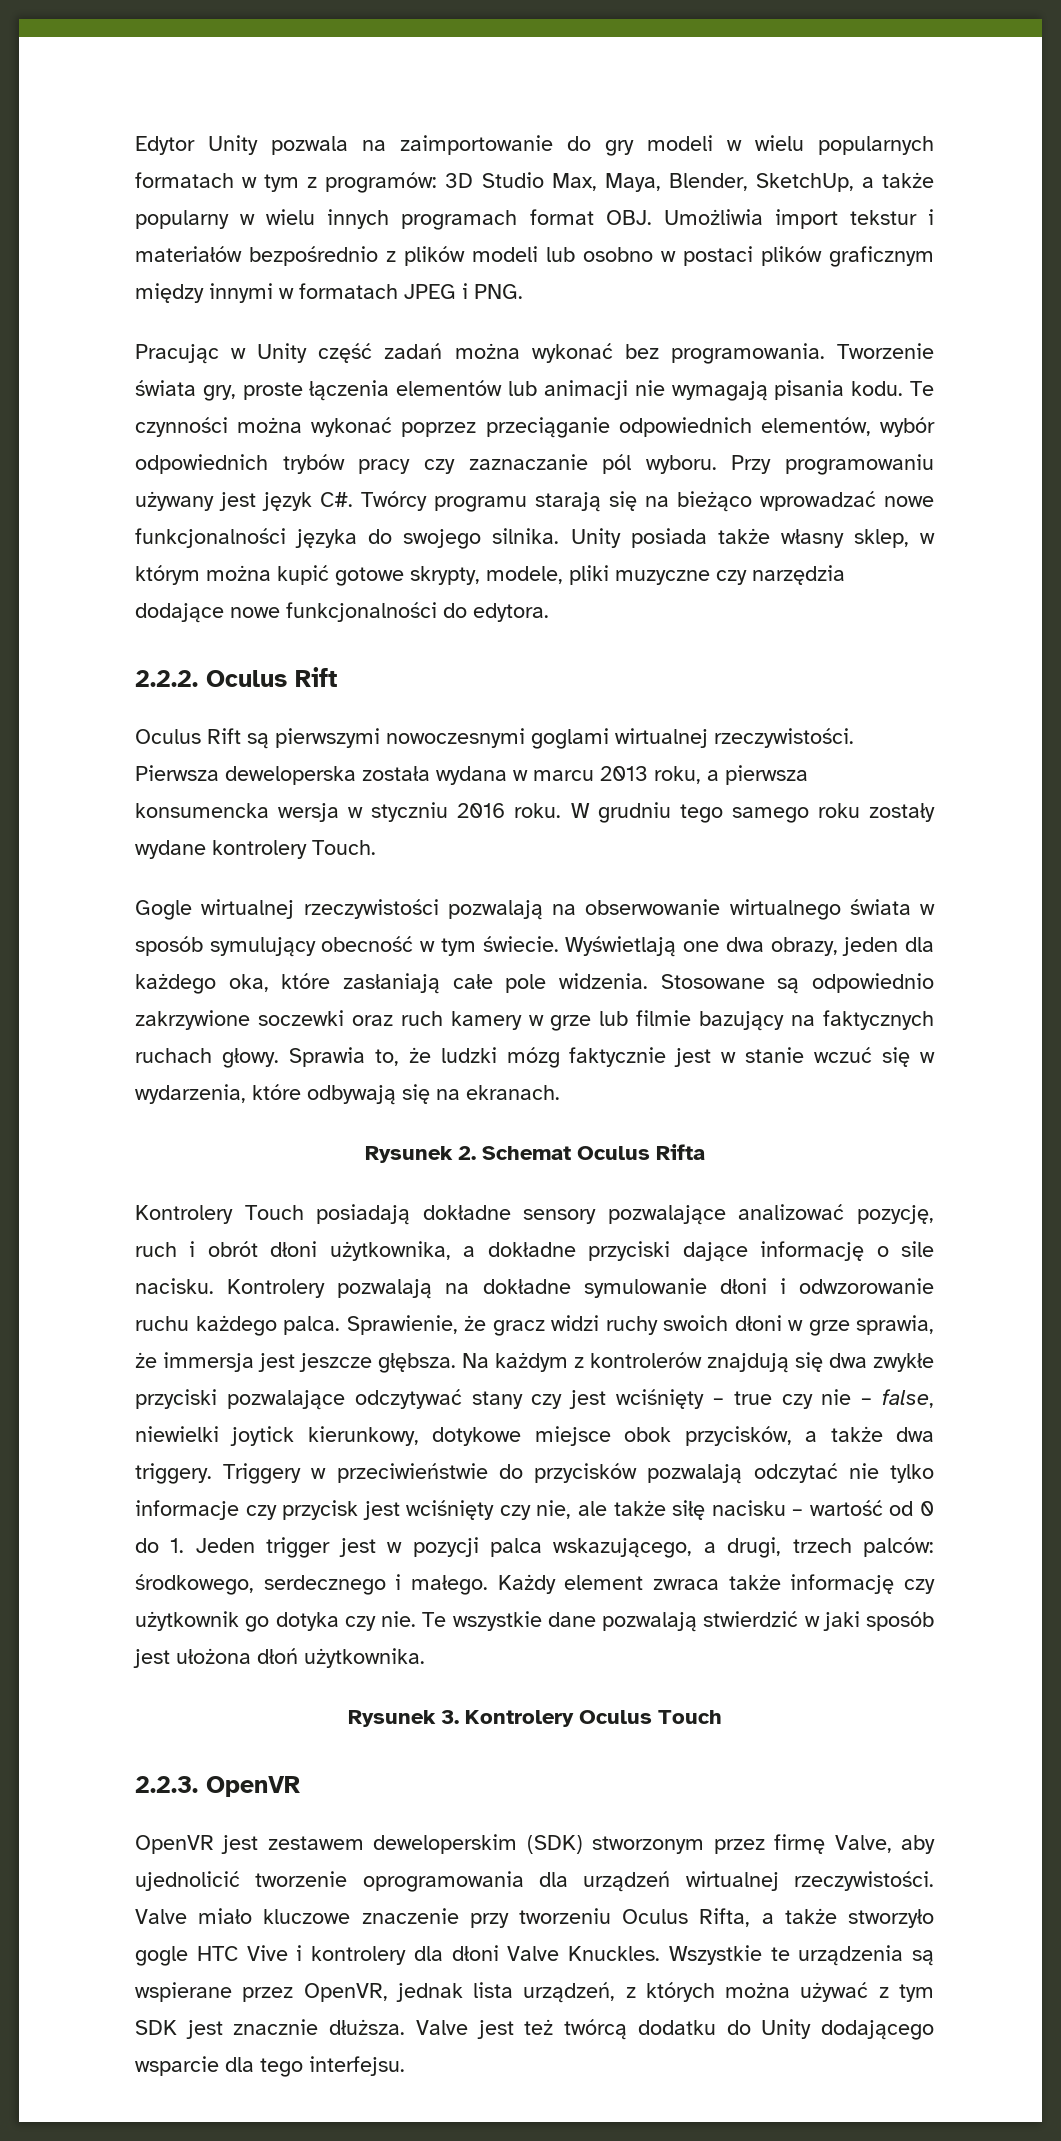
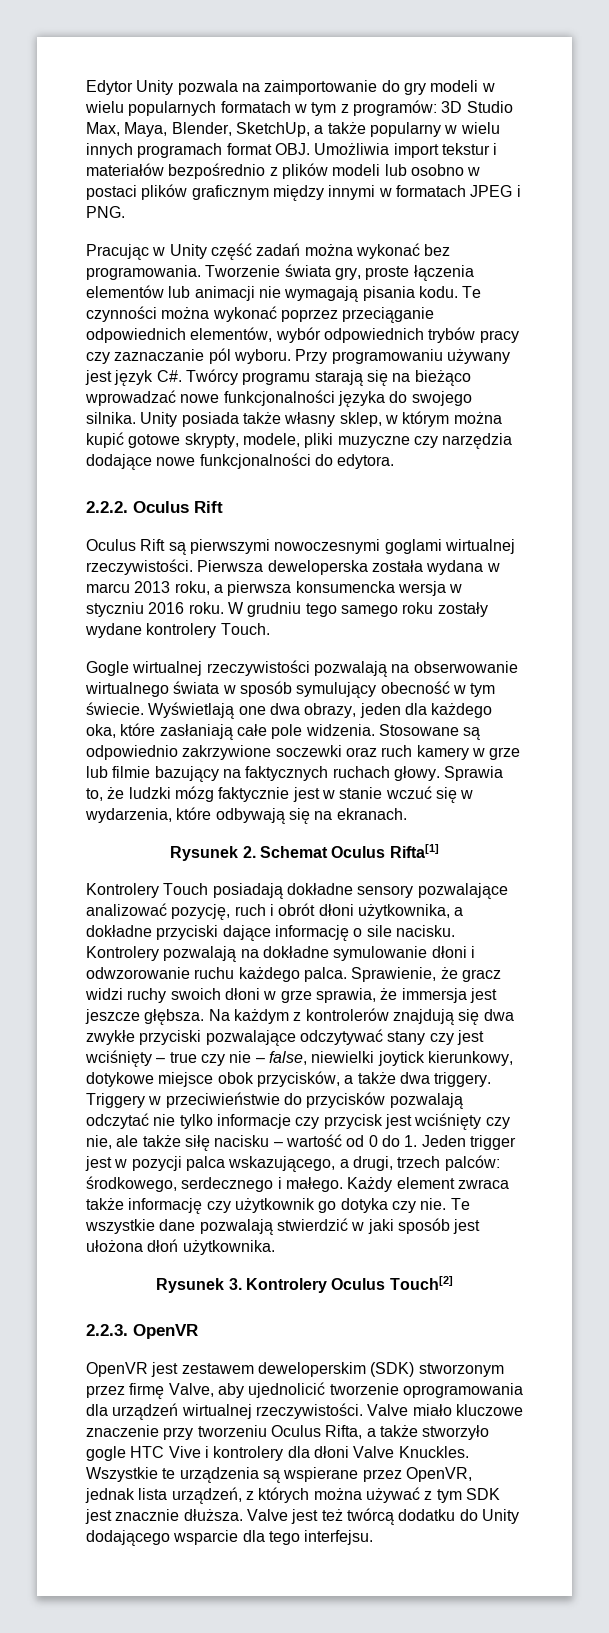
[655,1144,705,1160] Rifta -> [389,844,439,858] Rifta[1]
[657,1710,722,1724] Touch -> [389,1276,453,1290] Touch[2]

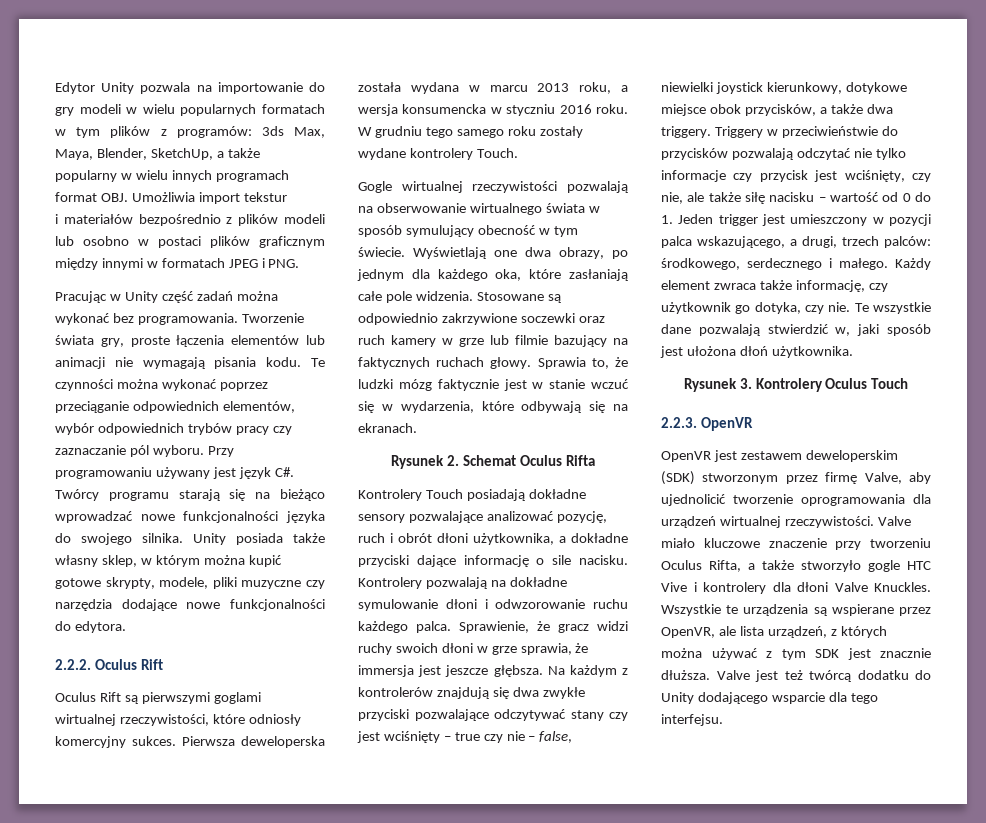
[264,80,378,95] zaimportowanie -> [217,82,303,94] importowanie
(337, 109) none -> [110,126,151,138] plików
[441,101,513,113] 3D Studio -> [261,126,284,136] 3ds
(490, 149) none -> (287, 197) //
[274,539,381,554] nowoczesnymi -> (210, 698) none
[86,559,193,575] rzeczywistości. -> [119,714,301,726] [55,736,176,748] rzeczywistości, które odniosły komercyjny sukces.
[227,581,446,596] pierwsza konsumencka wersja -> [358,104,487,116] wersja konsumencka
[359,703,401,718] jeden -> [612,250,628,259] [357,269,404,281] po jednym
[389,844,439,858] Rifta[1] -> [565,455,595,466] Rifta
[377,1051,425,1066] joytick -> [715,82,763,94] joystick
[414,1113,482,1130] wciśnięty -> [844,170,905,182] wciśnięty,
(112, 1163) none -> [790,214,868,226] umieszczony
[128,1198,203,1214] informację -> [795,280,865,292] informację,
[340,1198,388,1213] dotyka -> [754,302,801,314] dotyka,
[351,1222,365,1231] w -> [835,327,851,336] w,
[389,1276,453,1290] Touch[2] -> [871,378,909,389] Touch
[85,1488,135,1503] jednak -> [718,626,736,636] ale

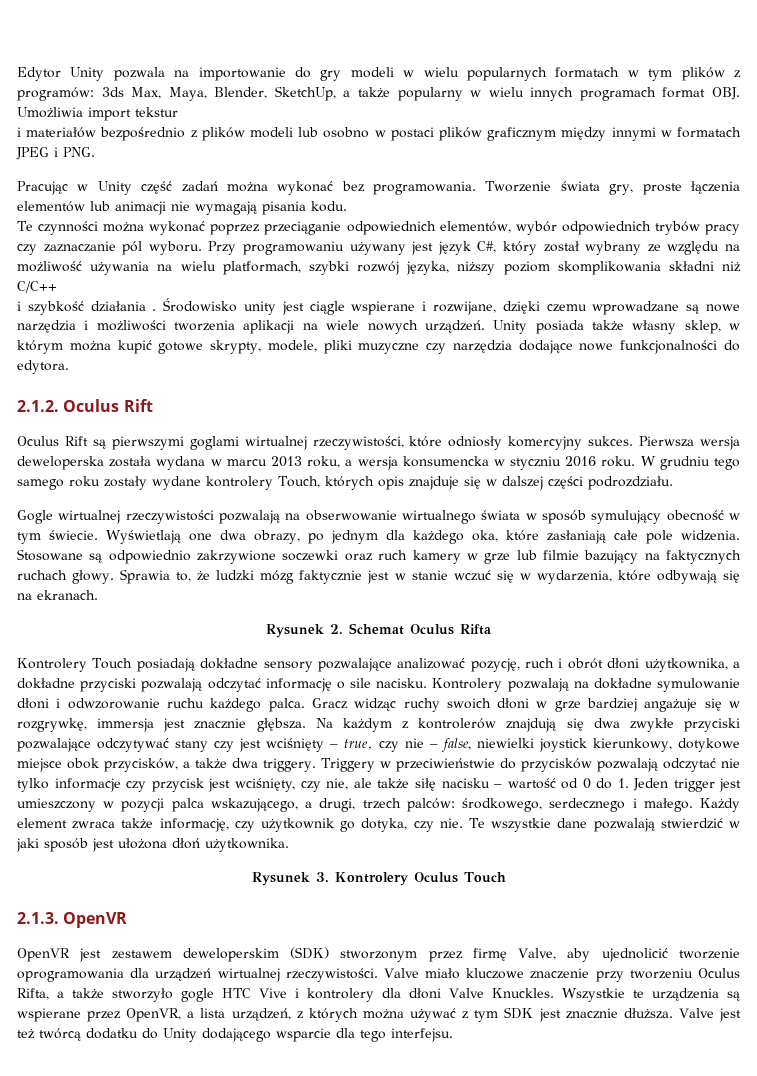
(302, 362) none -> (347, 206) //
[274,467,294,477] [55,489,326,501] [55,511,325,523] [55,533,183,545] C#. Twórcy programu starają się na bieżąco wprowadzać nowe funkcjonalności języka do swojego silnika. -> [477,241,741,255] [17,261,741,275] [17,281,57,293] [17,298,740,315] [17,320,485,334] C#, który został wybrany ze względu na możliwość używania na wielu platformach, szybki rozwój języka, niższy poziom skomplikowania składni niż C/C++ // i szybkość działania . Środowisko unity jest ciągle wspierane i rozwijane, dzięki czemu wprowadzane są nowe narzędzia i możliwości tworzenia aplikacji na wiele nowych urządzeń.
[55,659,91,670] 2.2.2. -> [17,400,59,412] 2.1.2.
(235, 741) none -> [699,436,740,450] wersja
[476,148,518,158] Touch. -> [278,476,673,490] Touch, których opis znajduje się w dalszej części podrozdziału.
[416,555,456,567] dające -> [141,678,261,692] pozwalają odczytać
[459,621,628,633] Sprawienie, że gracz widzi -> [311,698,397,711] Gracz widząc
[520,643,589,655] sprawia, że -> [587,698,740,712] [17,718,87,732] bardziej angażuje się w rozgrywkę,
[445,665,489,677] jeszcze -> [194,718,247,729] znacznie
[454,732,480,741] true -> [344,739,373,750] true,
[835,327,851,336] w, -> [729,821,740,828] w
[661,417,697,428] 2.2.3. -> [17,912,59,924] 2.1.3.
[718,626,736,636] ale -> [187,1011,195,1018] a

